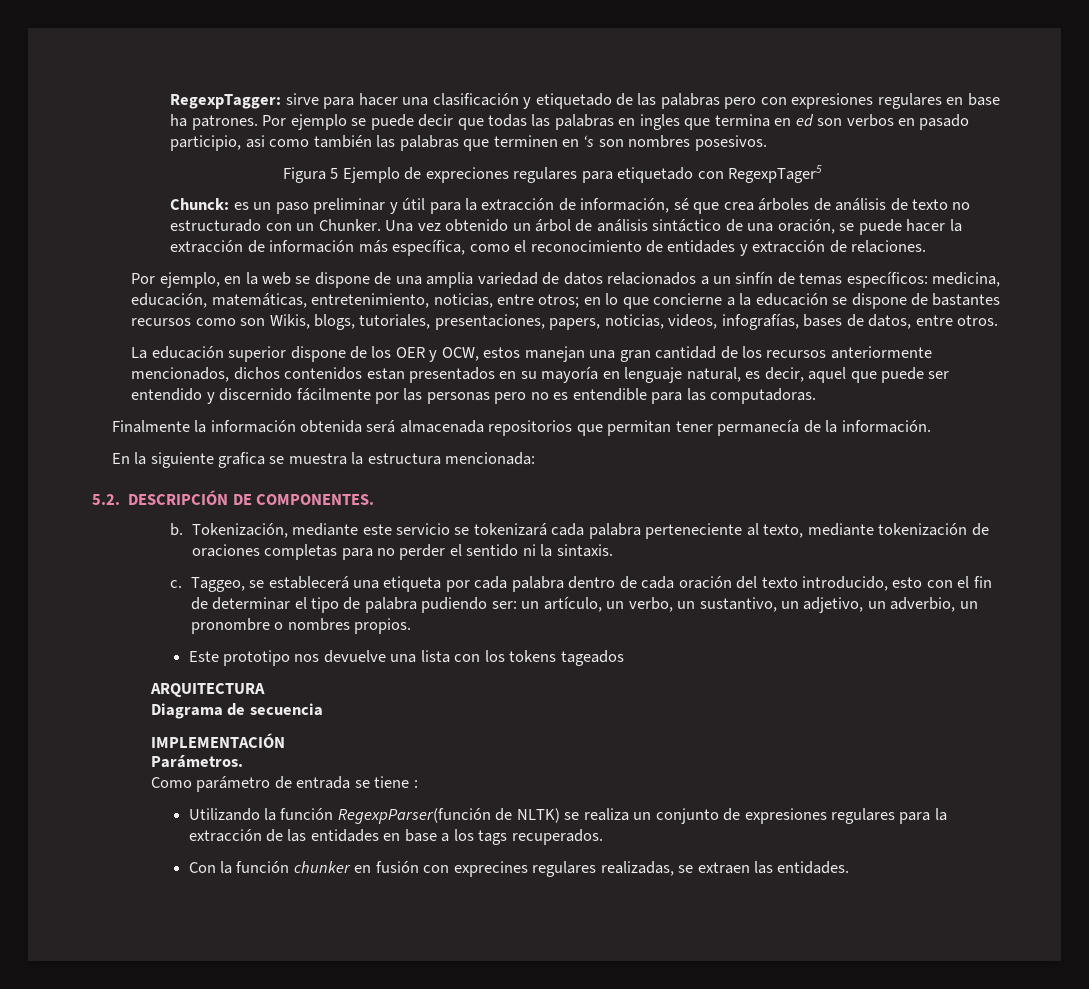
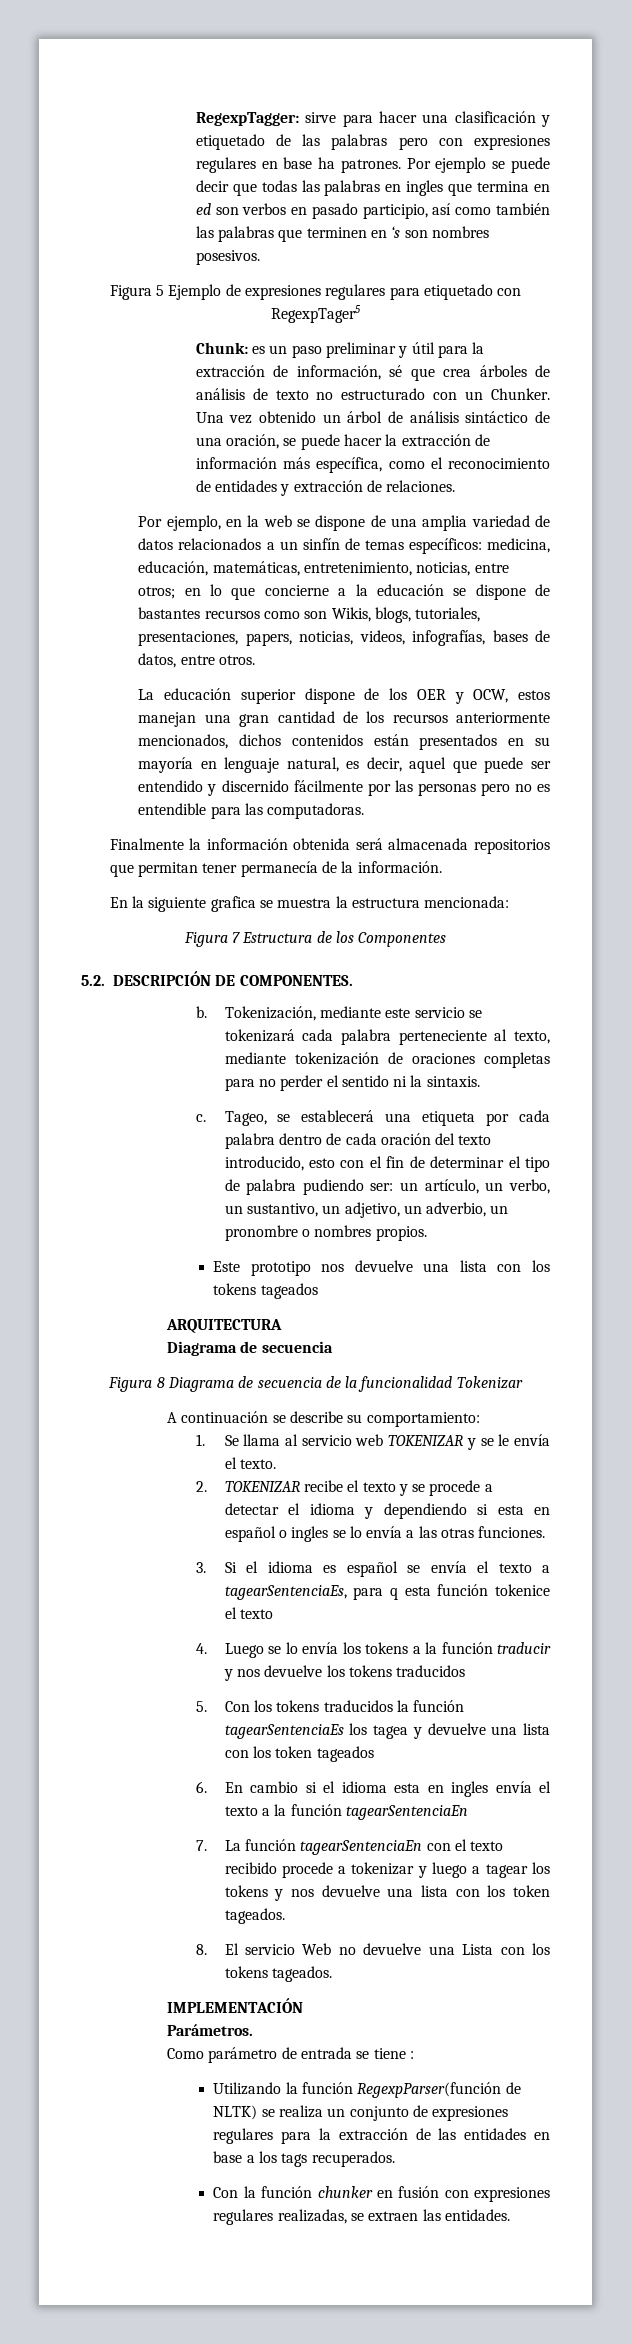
[245,135,265,148] asi -> [432,203,452,215] así
[425,167,509,183] expreciones -> [244,285,321,300] expresiones
[170,198,230,210] Chunck: -> [195,342,248,354] Chunk:
[366,368,405,380] estan -> [373,734,409,746] están
(536, 458) none -> [183,931,447,947] // Figura 7 Estructura de los Componentes
[190,577,245,592] Taggeo, -> [224,1111,267,1126] Tageo,
(323, 709) none -> [108,1376,523,1392] [167,1411,480,1427] [195,1434,550,1450] [224,1457,276,1469] [195,1480,493,1496] [224,1503,550,1519] [224,1526,546,1542] [195,1561,550,1577] [224,1584,550,1600] [224,1607,273,1619] [195,1642,551,1658] [223,1665,466,1681] [195,1700,465,1712] [224,1723,550,1739] [224,1746,374,1762] [195,1781,551,1797] [224,1804,468,1820] [195,1839,504,1855] [224,1862,551,1878] [224,1885,551,1901] [224,1908,285,1924] [195,1943,551,1955] [224,1966,332,1982] // Figura 8 Diagrama de secuencia de la funcionalidad Tokenizar // A continuación se describe su comportamiento: // 1. Se llama al servicio web TOKENIZAR y se le envía el texto. // 2. TOKENIZAR recibe el texto y se procede a detectar el idioma y dependiendo si esta en español o ingles se lo envía a las otras funciones. // 3. Si el idioma es español se envía el texto a tagearSentenciaEs, para q esta función tokenice el texto // 4. Luego se lo envía los tokens a la función traducir y nos devuelve los tokens traducidos // 5. Con los tokens traducidos la función tagearSentenciaEs los tagea y devuelve una lista con los token tageados // 6. En cambio si el idioma esta en ingles envía el texto a la función tagearSentenciaEn // 7. La función tagearSentenciaEn con el texto recibido procede a tokenizar y luego a tagear los tokens y nos devuelve una lista con los token tageados. // 8. El servicio Web no devuelve una Lista con los tokens tageados.
[453,861,528,877] exprecines -> [473,2187,550,2202] expresiones

